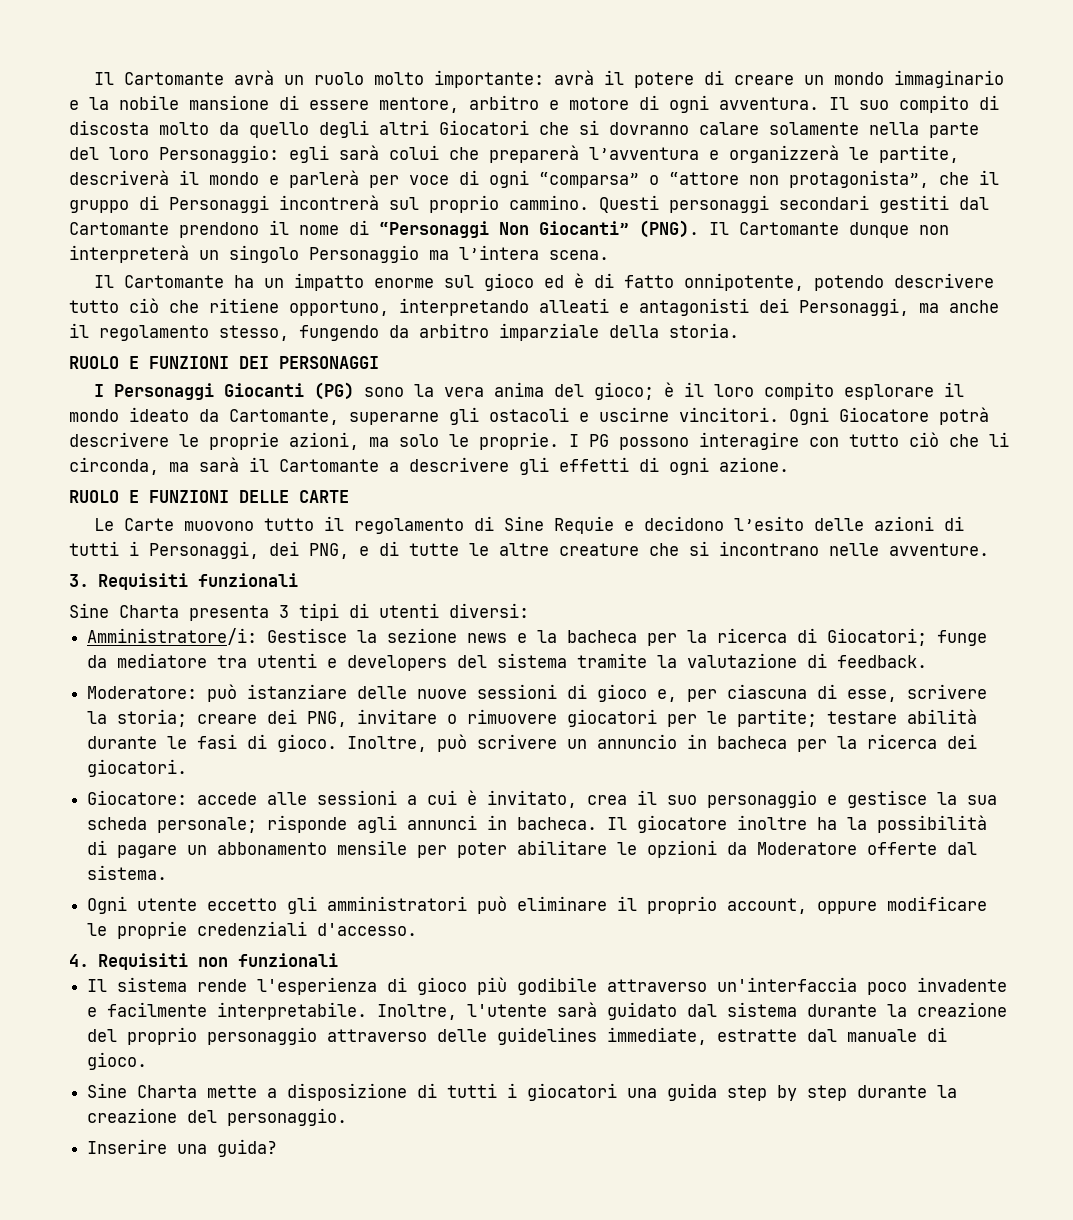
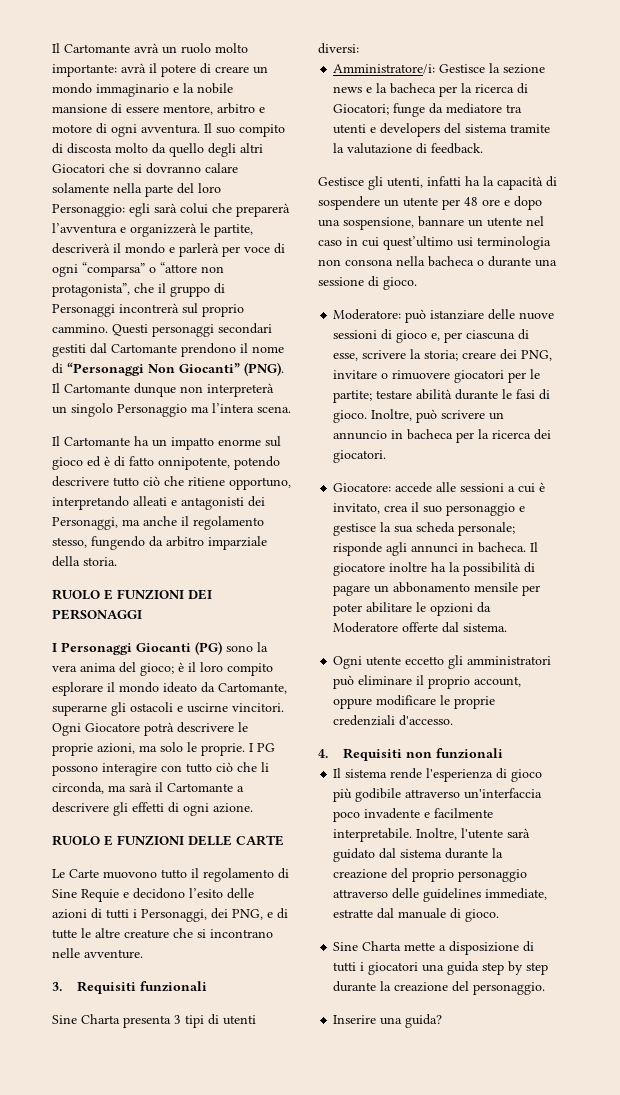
(928, 661) none -> [318,176,557,190] [318,196,542,210] [318,216,544,230] [318,236,551,250] [318,256,557,267] [318,276,417,290] // Gestisce gli utenti, infatti ha la capacità di sospendere un utente per 48 ore e dopo una sospensione, bannare un utente nel caso in cui quest’ultimo usi terminologia non consona nella bacheca o durante una sessione di gioco.

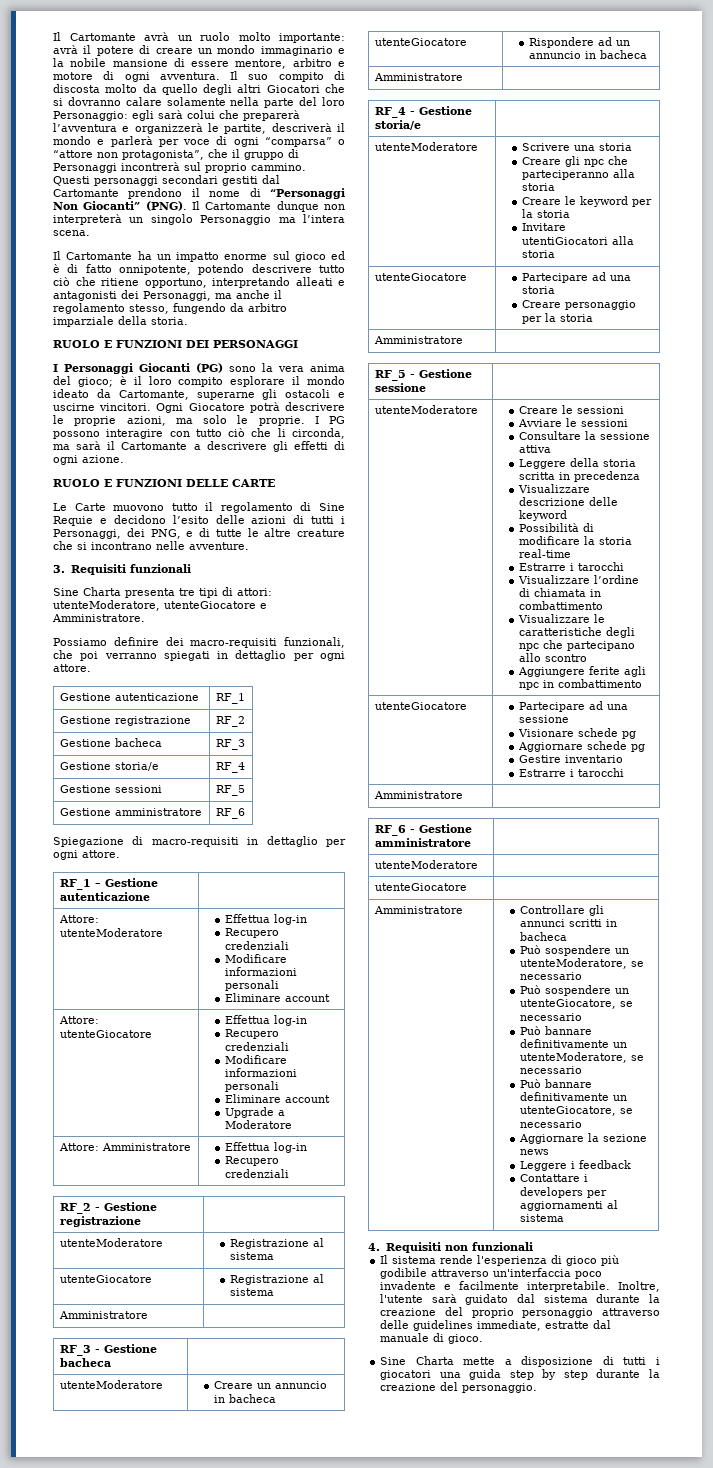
[174,1015,181,1024] 3 -> [179,588,195,596] tre
[223,1015,256,1025] [318,43,359,54] [333,63,546,74] [333,83,529,97] [333,103,523,117] [333,123,551,137] [333,143,484,154] [318,176,557,190] [318,196,542,210] [318,216,544,230] [318,236,551,250] [318,256,557,267] [318,276,417,290] [333,309,555,323] [333,329,530,343] [333,349,553,361] [333,369,541,383] [333,389,551,403] [333,409,505,423] [333,429,552,443] [333,450,387,463] [333,482,546,493] [333,502,526,516] [333,522,516,536] [333,542,539,556] [333,562,536,576] [333,582,541,596] [333,602,492,616] [333,622,508,633] [333,655,552,669] [333,675,522,689] [333,695,496,709] [333,715,454,726] utenti diversi: // Amministratore/i: Gestisce la sezione news e la bacheca per la ricerca di Giocatori; funge da mediatore tra utenti e developers del sistema tramite la valutazione di feedback. // Gestisce gli utenti, infatti ha la capacità di sospendere un utente per 48 ore e dopo una sospensione, bannare un utente nel caso in cui quest’ultimo usi terminologia non consona nella bacheca o durante una sessione di gioco. // Moderatore: può istanziare delle nuove sessioni di gioco e, per ciascuna di esse, scrivere la storia; creare dei PNG, invitare o rimuovere giocatori per le partite; testare abilità durante le fasi di gioco. Inoltre, può scrivere un annuncio in bacheca per la ricerca dei giocatori. // Giocatore: accede alle sessioni a cui è invitato, crea il suo personaggio e gestisce la sua scheda personale; risponde agli annunci in bacheca. Il giocatore inoltre ha la possibilità di pagare un abbonamento mensile per poter abilitare le opzioni da Moderatore offerte dal sistema. // Ogni utente eccetto gli amministratori può eliminare il proprio account, oppure modificare le proprie credenziali d'accesso. -> [237,588,272,596] [53,600,267,611] [52,614,145,622] [53,637,345,648] [53,650,345,661] [53,664,91,672] [59,693,199,701] [215,693,245,704] [59,716,191,726] [215,716,245,727] [59,738,162,747] [215,739,245,750] [59,762,159,771] [215,762,245,773] [59,785,162,793] [215,785,245,796] [59,808,202,816] [215,808,245,819] [53,836,346,847] [53,850,120,860] [59,878,158,890] [59,892,150,901] [58,915,99,923] [59,928,163,937] [224,914,307,925] [224,928,279,938] [224,941,289,950] [224,954,287,963] [224,967,297,976] [224,980,279,991] [224,993,330,1002] [58,1016,99,1024] [59,1030,152,1038] [224,1015,307,1026] [224,1029,279,1039] [224,1042,289,1051] [224,1055,287,1064] [224,1068,297,1077] [224,1081,279,1092] [224,1094,330,1103] [224,1107,285,1118] [224,1120,292,1129] [58,1143,191,1151] [224,1142,307,1153] [224,1156,279,1166] [224,1169,289,1178] [59,1202,157,1214] [59,1216,141,1227] [59,1238,163,1247] [229,1238,324,1249] [229,1252,274,1260] [59,1275,152,1283] [229,1274,324,1285] [229,1288,274,1296] [58,1311,148,1319] [59,1344,157,1356] [59,1358,111,1367] [59,1380,163,1389] [213,1381,327,1389] [213,1394,276,1403] [374,38,467,46] [528,37,630,48] [528,50,647,59] [373,73,463,81] [374,106,472,118] [374,120,421,130] [374,142,478,151] [521,143,632,151] [521,156,628,167] [521,169,635,180] [521,183,555,191] [521,196,652,207] [521,209,570,218] [521,223,566,231] [521,236,634,245] [521,250,555,258] [374,273,467,281] [521,272,631,283] [521,286,555,294] [521,300,636,310] [521,313,593,324] [373,336,463,344] [374,369,472,381] [374,383,426,392] [374,405,478,414] [518,405,624,414] [517,418,628,427] [518,431,650,440] [518,445,551,453] [518,458,636,469] [518,471,640,482] [517,484,590,493] [518,497,618,506] [518,510,567,521] [518,523,594,532] [518,536,632,545] [518,549,571,558] [518,562,624,571] [517,575,639,584] [518,588,601,597] [518,601,603,610] [517,614,605,623] [518,627,635,638] [518,640,635,651] [518,653,587,662] [517,666,646,677] [518,679,642,690] [374,702,467,710] [518,701,628,712] [518,715,569,723] [517,728,636,739] [517,741,645,752] [518,755,623,763] [518,768,624,777] [373,791,463,799] [374,824,472,836] [374,838,471,847] [374,860,478,869] [374,883,467,891] [373,906,463,914] [519,905,604,916] [519,919,617,927] [519,932,567,941] [519,945,629,956] [519,958,644,969] [519,972,582,980] [519,985,629,996] [519,999,633,1009] [519,1013,582,1021] [519,1026,592,1035] [519,1039,627,1048] [519,1052,644,1063] [519,1066,582,1074] [519,1079,592,1088] [519,1092,627,1101] [519,1106,633,1116] [519,1120,582,1128] [518,1133,647,1144] [519,1149,549,1155] [519,1160,631,1171] [519,1174,588,1182] [519,1187,607,1198] [519,1200,618,1211] [519,1214,564,1222] attori: utenteModeratore, utenteGiocatore e Amministratore. // Possiamo definire dei macro-requisiti funzionali, che poi verranno spiegati in dettaglio per ogni attore. // Gestione autenticazione | RF_1 // Gestione registrazione | RF_2 // Gestione bacheca | RF_3 // Gestione storia/e | RF_4 // Gestione sessioni | RF_5 // Gestione amministratore | RF_6 // Spiegazione di macro-requisiti in dettaglio per ogni attore. // RF_1 – Gestione autenticazione | // Attore: utenteModeratore | Effettua log-in // Recupero credenziali // Modificare informazioni personali // Eliminare account // Attore: utenteGiocatore | Effettua log-in // Recupero credenziali // Modificare informazioni personali // Eliminare account // Upgrade a Moderatore // Attore: Amministratore | Effettua log-in // Recupero credenziali // RF_2 - Gestione registrazione | // utenteModeratore | Registrazione al sistema // utenteGiocatore | Registrazione al sistema // Amministratore | // RF_3 - Gestione bacheca | // utenteModeratore | Creare un annuncio in bacheca // utenteGiocatore | Rispondere ad un annuncio in bacheca // Amministratore | // RF_4 - Gestione storia/e | // utenteModeratore | Scrivere una storia // Creare gli npc che parteciperanno alla storia // Creare le keyword per la storia // Invitare utentiGiocatori alla storia // utenteGiocatore | Partecipare ad una storia // Creare personaggio per la storia // Amministratore | // RF_5 - Gestione sessione | // utenteModeratore | Creare le sessioni // Avviare le sessioni // Consultare la sessione attiva // Leggere della storia scritta in precedenza // Visualizzare descrizione delle keyword // Possibilità di modificare la storia real-time // Estrarre i tarocchi // Visualizzare l’ordine di chiamata in combattimento // Visualizzare le caratteristiche degli npc che partecipano allo scontro // Aggiungere ferite agli npc in combattimento // utenteGiocatore | Partecipare ad una sessione // Visionare schede pg // Aggiornare schede pg // Gestire inventario // Estrarre i tarocchi // Amministratore | // RF_6 - Gestione amministratore | // utenteModeratore | // utenteGiocatore | // Amministratore | Controllare gli annunci scritti in bacheca // Può sospendere un utenteModeratore, se necessario // Può sospendere un utenteGiocatore, se necessario // Può bannare definitivamente un utenteModeratore, se necessario // Può bannare definitivamente un utenteGiocatore, se necessario // Aggiornare la sezione news // Leggere i feedback // Contattare i developers per aggiornamenti al sistema
[333,1014,443,1028] // Inserire una guida? -> (538, 1388) none

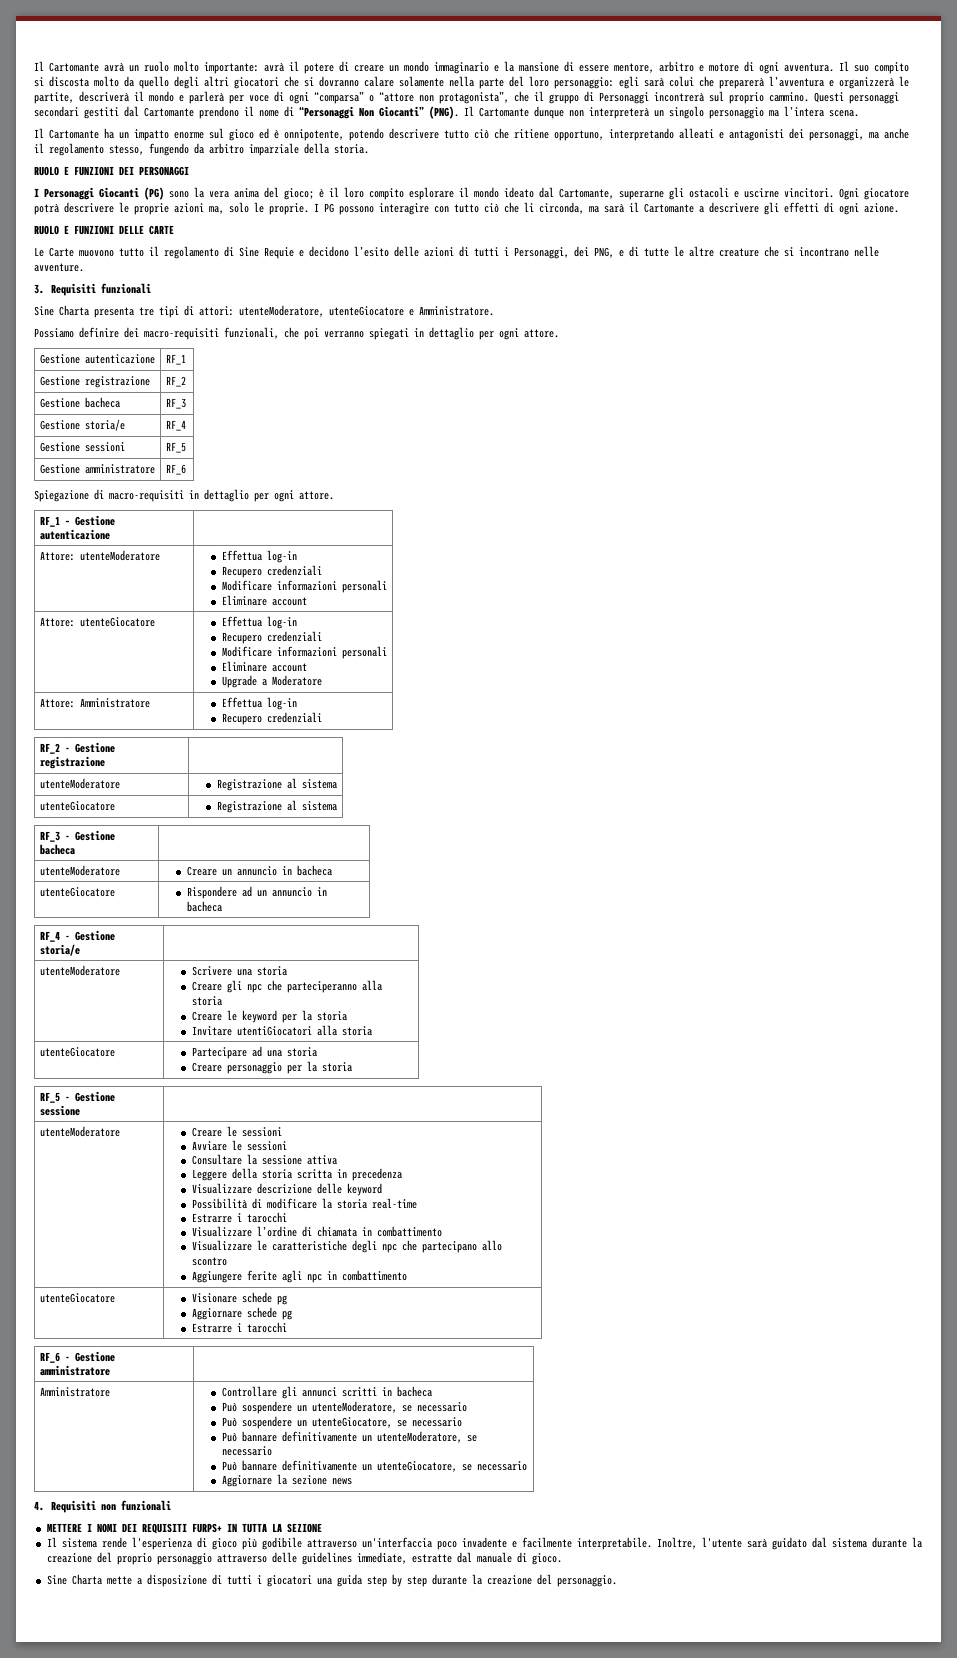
[70,58,107,67] nobile -> (514, 66) none
[333,71,345,80] di -> [34,77,44,87] si
[266,85,320,93] Giocatori -> [234,77,279,89] giocatori
[53,111,128,121] Personaggio: -> [554,77,614,89] personaggio:
[200,215,272,225] Personaggio -> [709,107,764,119] personaggio
[67,264,112,273] di fatto -> (279, 134) none
[143,291,211,301] Personaggi, -> [809,129,864,141] personaggi,
[96,389,111,398] da -> [539,187,554,198] dal
[188,403,245,411] Giocatore -> [864,188,909,200] giocatore
[126,416,193,426] azioni, ma -> [174,203,224,214] azioni ma,
[58,1311,148,1319] // Amministratore | -> (337, 806) none
[373,73,463,81] // Amministratore | -> (222, 906) none
[373,336,463,344] // Amministratore | -> (352, 1067) none
[518,701,628,712] [518,715,569,723] Partecipare ad una sessione // -> (115, 1298) none
[518,755,623,763] [518,768,624,777] [373,791,463,799] // Gestire inventario // Estrarre i tarocchi // Amministratore | -> [191,1322,287,1333] // Estrarre i tarocchi
[374,860,478,869] [374,883,467,891] // utenteModeratore | // utenteGiocatore | -> (110, 1370) none
[519,1160,631,1171] [519,1174,588,1182] [519,1187,607,1198] [519,1200,618,1211] [519,1214,564,1222] [368,1242,533,1253] // Leggere i feedback // Contattare i developers per aggiornamenti al sistema // 4. Requisiti non funzionali -> [34,1500,171,1513] [46,1523,322,1534] // 4. Requisiti non funzionali // METTERE I NOMI DEI REQUISITI FURPS+ IN TUTTA LA SEZIONE

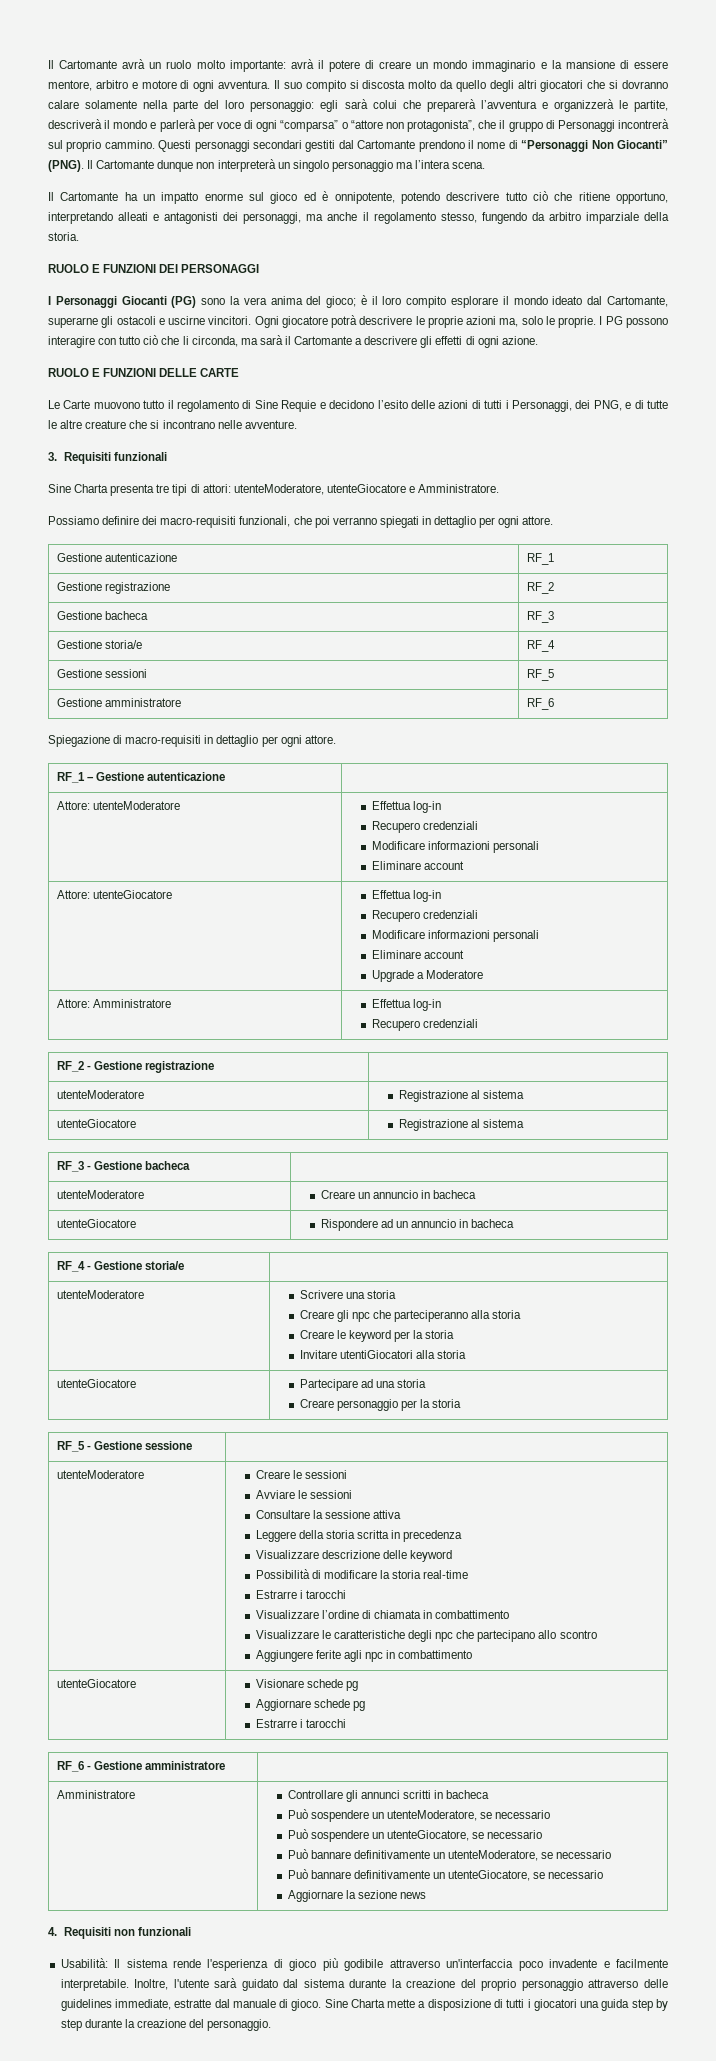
[46,1523,322,1534] METTERE I NOMI DEI REQUISITI FURPS+ IN TUTTA LA SEZIONE // -> [60,1958,108,1968] Usabilità:
(562, 1559) // -> (322, 2005) none

